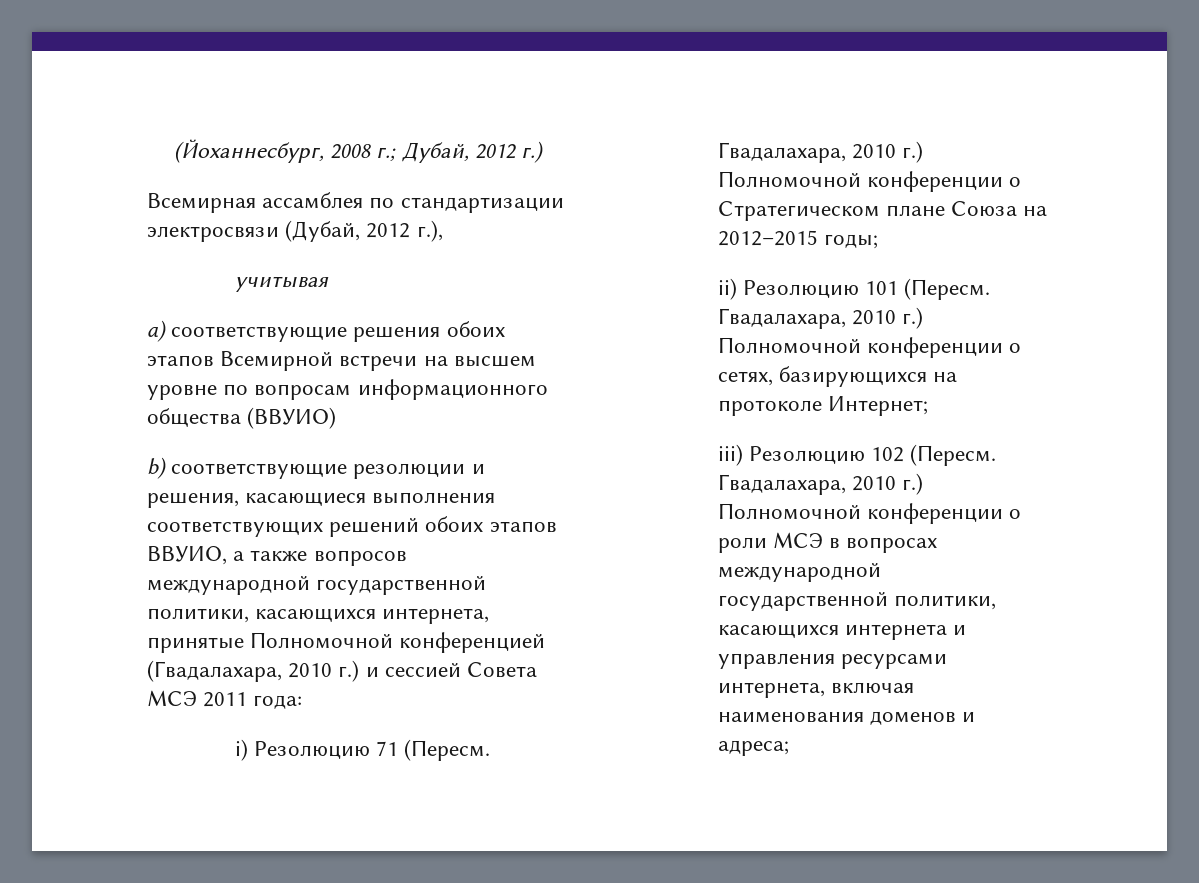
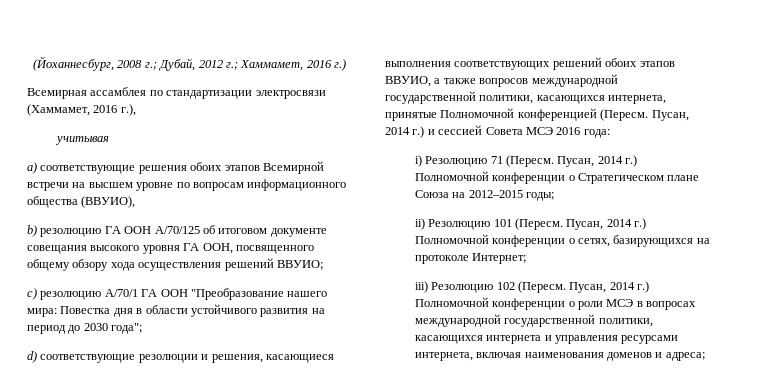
(516, 151) none -> [225,60,332,71] г.; Хаммамет, 2016
[285,220,411,242] (Дубай, 2012 -> [27,104,118,116] (Хаммамет, 2016
[247,407,337,429] (ВВУИО) -> [81,196,136,208] (ВВУИО),
(167, 468) none -> [40,225,327,237] [27,243,314,254] [27,258,323,271] [27,288,328,300] [27,304,325,317] [27,323,143,334] [27,351,37,363] резолюцию ГА ООН А/70/125 об итоговом документе совещания высокого уровня ГА ООН, посвященного общему обзору хода осуществления решений ВВУИО; // c) резолюцию A/70/1 ГА ООН "Преобразование нашего мира: Повестка дня в области устойчивого развития на период до 2030 года"; // d)
[147,660,333,682] (Гвадалахара, 2010 -> [600,109,689,121] [385,127,410,135] (Пересм. Пусан, 2014
[203,692,248,707] 2011 -> [556,127,581,135] 2016
[717,142,897,163] Гвадалахара, 2010 -> [557,156,623,167] Пусан, 2014
[717,308,897,329] Гвадалахара, 2010 -> [566,219,632,230] Пусан, 2014
[717,474,897,495] Гвадалахара, 2010 -> [569,282,635,293] Пусан, 2014

